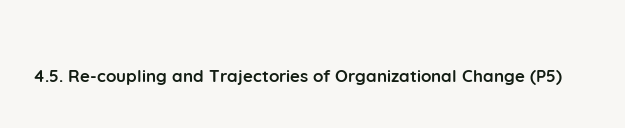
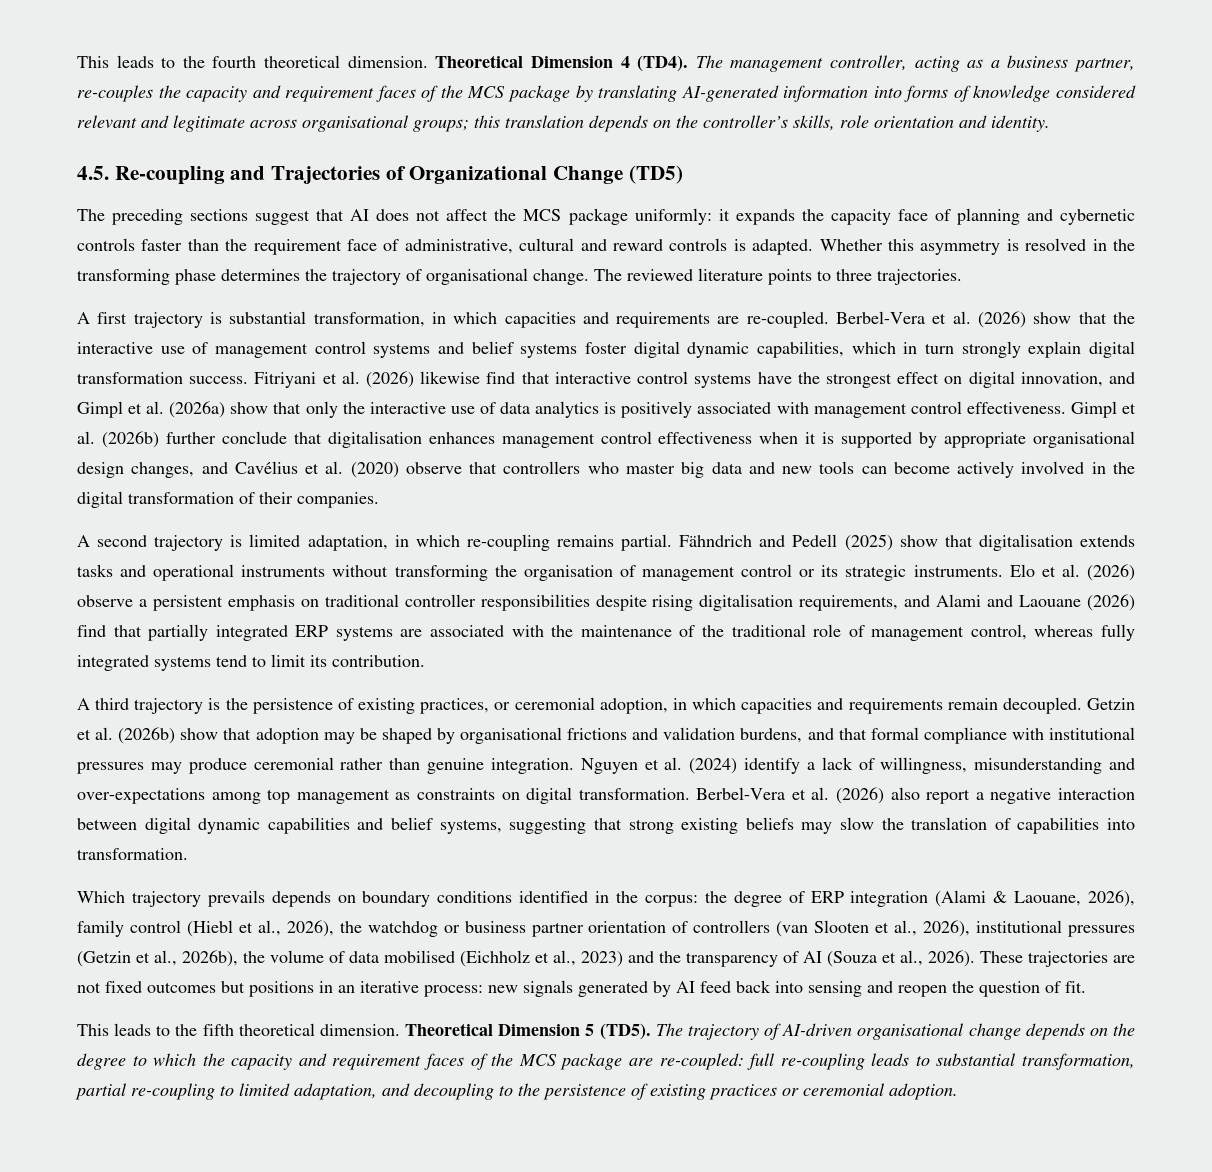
(33, 76) none -> [77,55,1135,72] [77,85,1136,102] [77,115,1050,132] This leads to the fourth theoretical dimension. Theoretical Dimension 4 (TD4). The management controller, acting as a business partner, re-couples the capacity and requirement faces of the MCS package by translating AI-generated information into forms of knowledge considered relevant and legitimate across organisational groups; this translation depends on the controller’s skills, role orientation and identity. //
[530,70,562,85] (P5) -> [628,165,683,184] [77,208,1135,225] [77,238,1135,255] [77,268,962,285] [77,311,1135,328] [77,341,1135,358] [77,371,1135,388] [77,401,1136,418] [77,431,1135,448] [77,461,1135,478] [77,491,379,508] [77,534,1135,551] [77,564,1135,581] [77,594,1135,611] [77,624,1135,641] [77,654,425,671] [77,697,1135,714] [77,727,1136,744] [77,757,1136,774] [77,787,1135,804] [77,817,1135,834] [77,848,188,860] [77,890,1136,907] [77,920,1136,937] [77,950,1135,967] [77,980,1086,997] [77,1023,1135,1040] [77,1053,1135,1070] [75,1083,958,1100] (TD5) // The preceding sections suggest that AI does not affect the MCS package uniformly: it expands the capacity face of planning and cybernetic controls faster than the requirement face of administrative, cultural and reward controls is adapted. Whether this asymmetry is resolved in the transforming phase determines the trajectory of organisational change. The reviewed literature points to three trajectories. // A first trajectory is substantial transformation, in which capacities and requirements are re-coupled. Berbel-Vera et al. (2026) show that the interactive use of management control systems and belief systems foster digital dynamic capabilities, which in turn strongly explain digital transformation success. Fitriyani et al. (2026) likewise find that interactive control systems have the strongest effect on digital innovation, and Gimpl et al. (2026a) show that only the interactive use of data analytics is positively associated with management control effectiveness. Gimpl et al. (2026b) further conclude that digitalisation enhances management control effectiveness when it is supported by appropriate organisational design changes, and Cavélius et al. (2020) observe that controllers who master big data and new tools can become actively involved in the digital transformation of their companies. // A second trajectory is limited adaptation, in which re-coupling remains partial. Fähndrich and Pedell (2025) show that digitalisation extends tasks and operational instruments without transforming the organisation of management control or its strategic instruments. Elo et al. (2026) observe a persistent emphasis on traditional controller responsibilities despite rising digitalisation requirements, and Alami and Laouane (2026) find that partially integrated ERP systems are associated with the maintenance of the traditional role of management control, whereas fully integrated systems tend to limit its contribution. // A third trajectory is the persistence of existing practices, or ceremonial adoption, in which capacities and requirements remain decoupled. Getzin et al. (2026b) show that adoption may be shaped by organisational frictions and validation burdens, and that formal compliance with institutional pressures may produce ceremonial rather than genuine integration. Nguyen et al. (2024) identify a lack of willingness, misunderstanding and over-expectations among top management as constraints on digital transformation. Berbel-Vera et al. (2026) also report a negative interaction between digital dynamic capabilities and belief systems, suggesting that strong existing beliefs may slow the translation of capabilities into transformation. // Which trajectory prevails depends on boundary conditions identified in the corpus: the degree of ERP integration (Alami & Laouane, 2026), family control (Hiebl et al., 2026), the watchdog or business partner orientation of controllers (van Slooten et al., 2026), institutional pressures (Getzin et al., 2026b), the volume of data mobilised (Eichholz et al., 2023) and the transparency of AI (Souza et al., 2026). These trajectories are not fixed outcomes but positions in an iterative process: new signals generated by AI feed back into sensing and reopen the question of fit. // This leads to the fifth theoretical dimension. Theoretical Dimension 5 (TD5). The trajectory of AI-driven organisational change depends on the degree to which the capacity and requirement faces of the MCS package are re-coupled: full re-coupling leads to substantial transformation, partial re-coupling to limited adaptation, and decoupling to the persistence of existing practices or ceremonial adoption.

